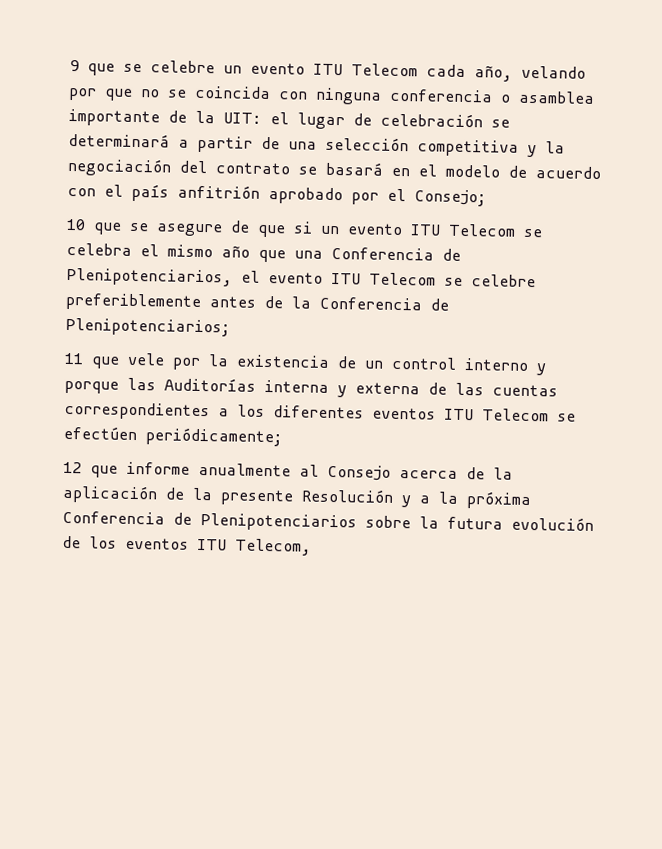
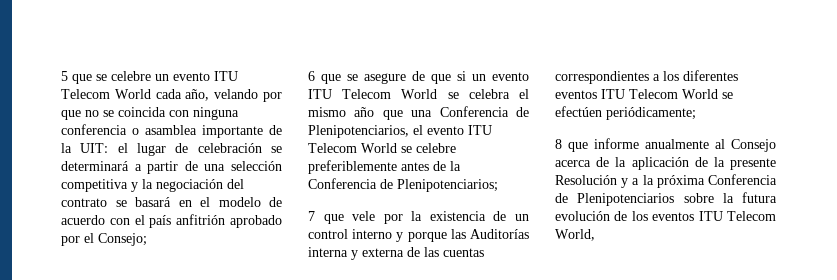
[69,59,80,72] 9 -> [61,71,68,81] 5
(418, 70) none -> [114,89,151,99] World
[66,218,86,231] 10 -> [308,71,315,81] 6
(516, 230) none -> [401,89,438,99] World
(436, 279) none -> [361,143,397,153] World
[64,352,84,365] 11 -> [308,211,315,221] 7
(549, 415) none -> [682,89,718,99] World
[63,461,82,474] 12 -> [555,139,562,149] 8
[235,538,312,556] Telecom, -> [727,211,776,221] [555,229,595,241] Telecom World,

